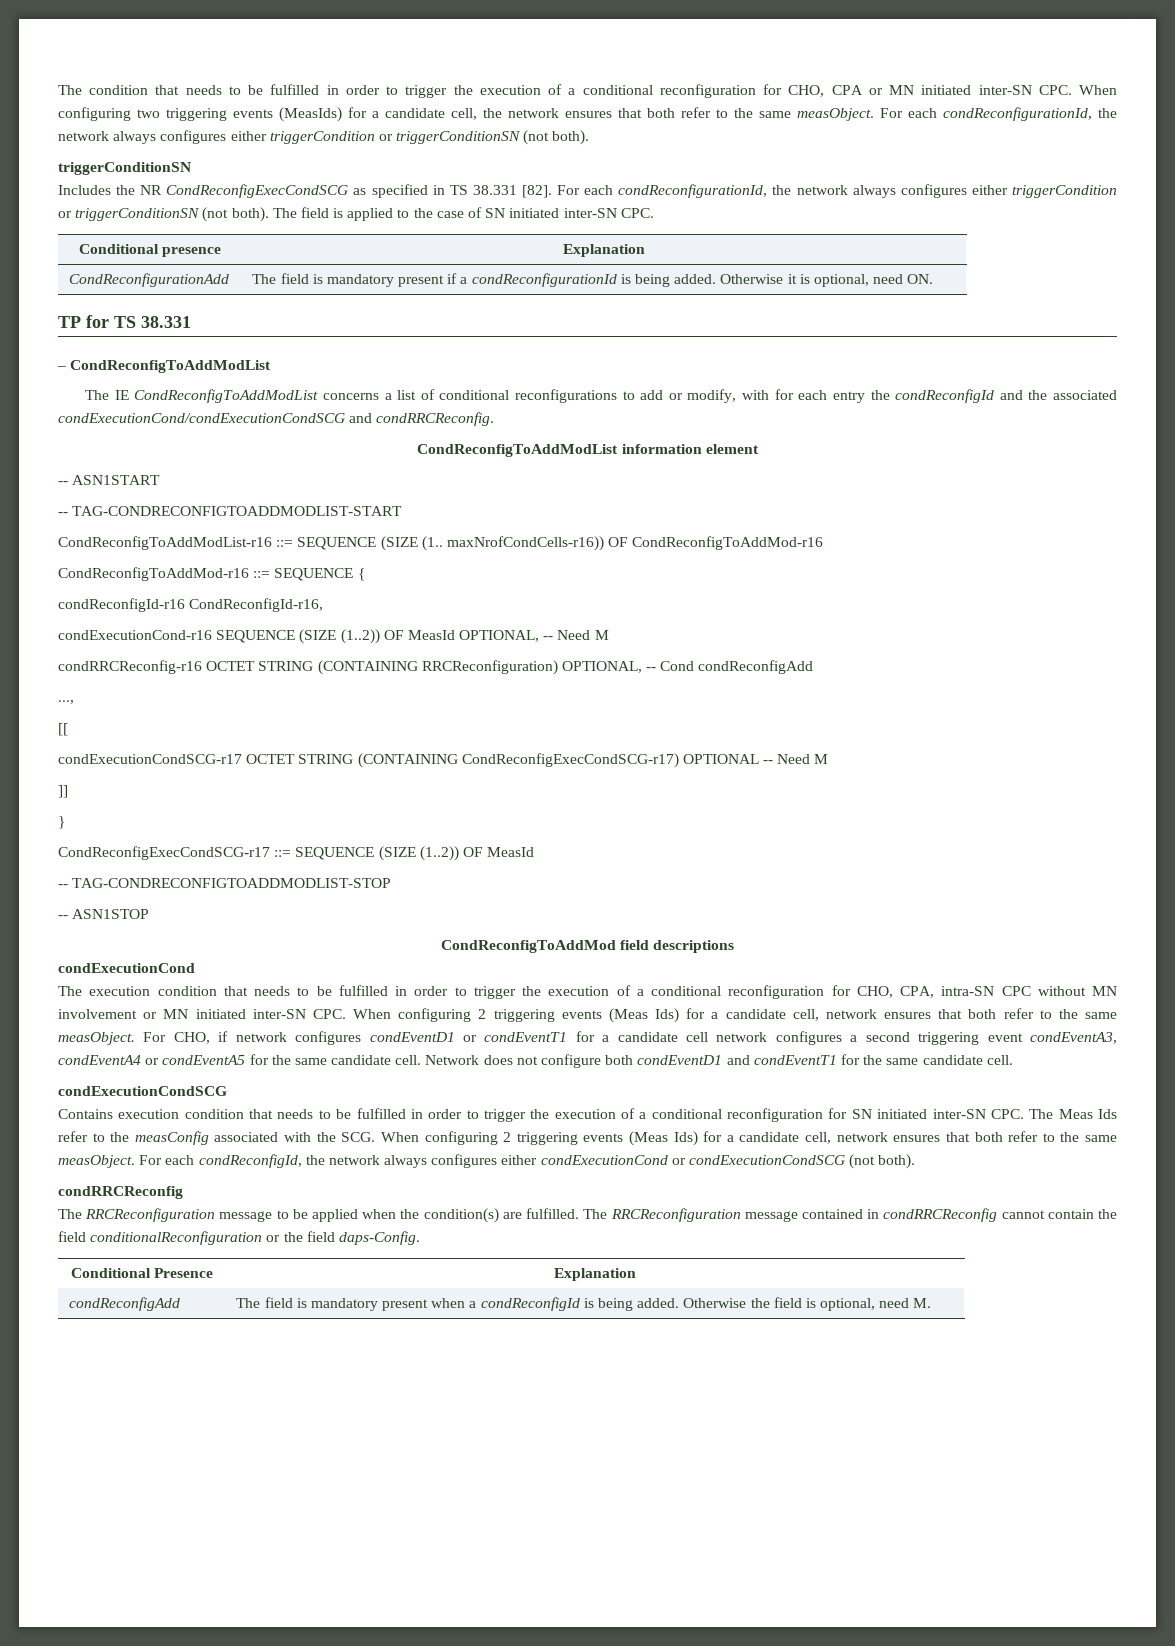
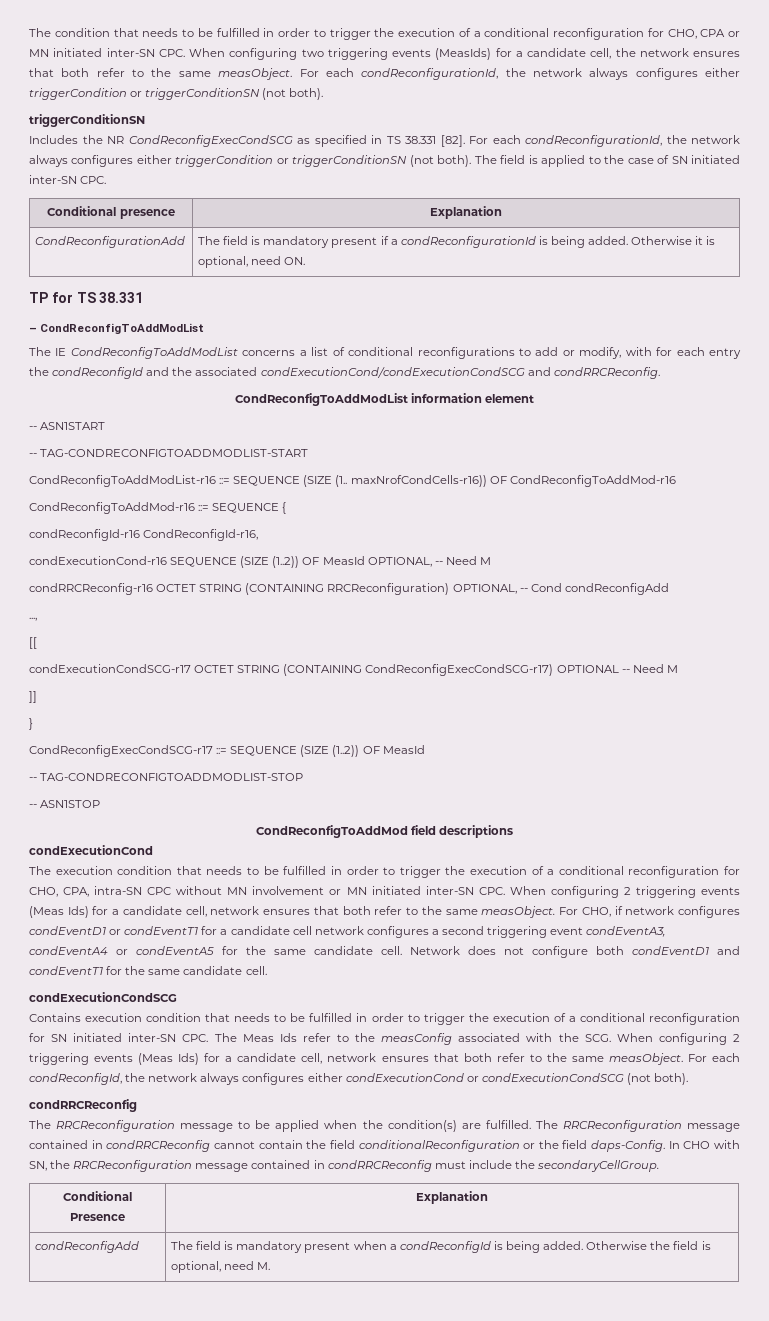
(420, 1238) none -> [668,1140,740,1149] [29,1160,660,1172] In CHO with SN, the RRCReconfiguration message contained in condRRCReconfig must include the secondaryCellGroup.

